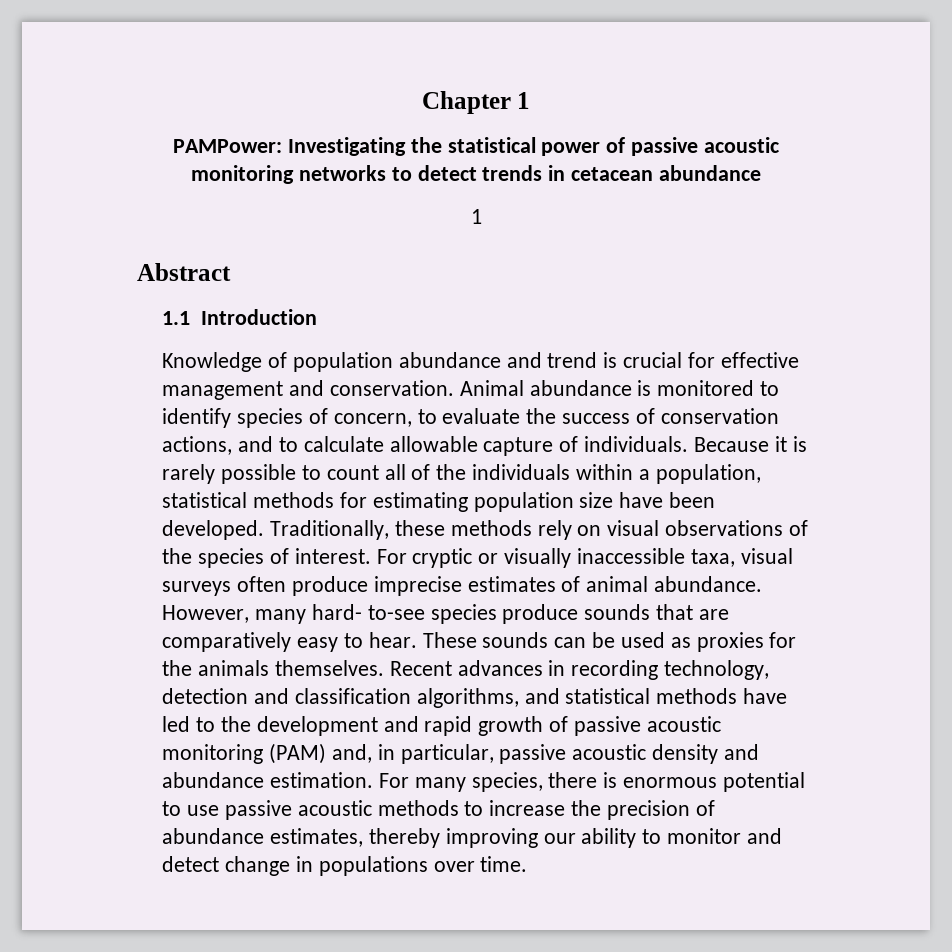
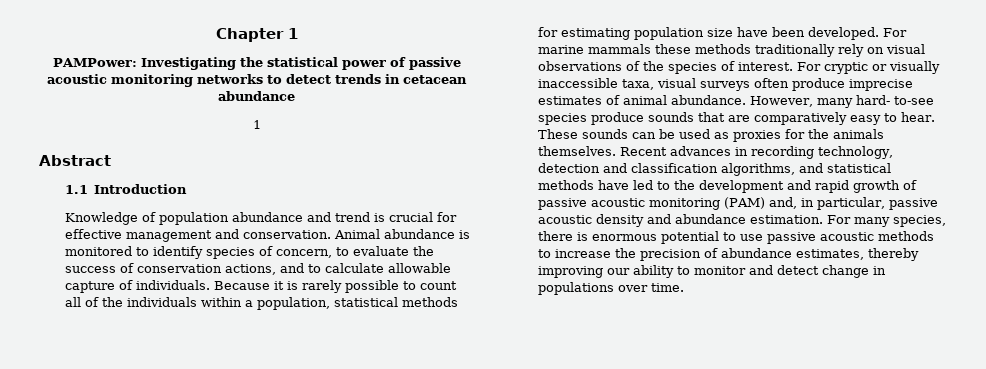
[270,520,390,540] Traditionally, -> [882,28,907,37] [537,44,651,54] For marine mammals
(532, 528) none -> [754,44,835,57] traditionally

